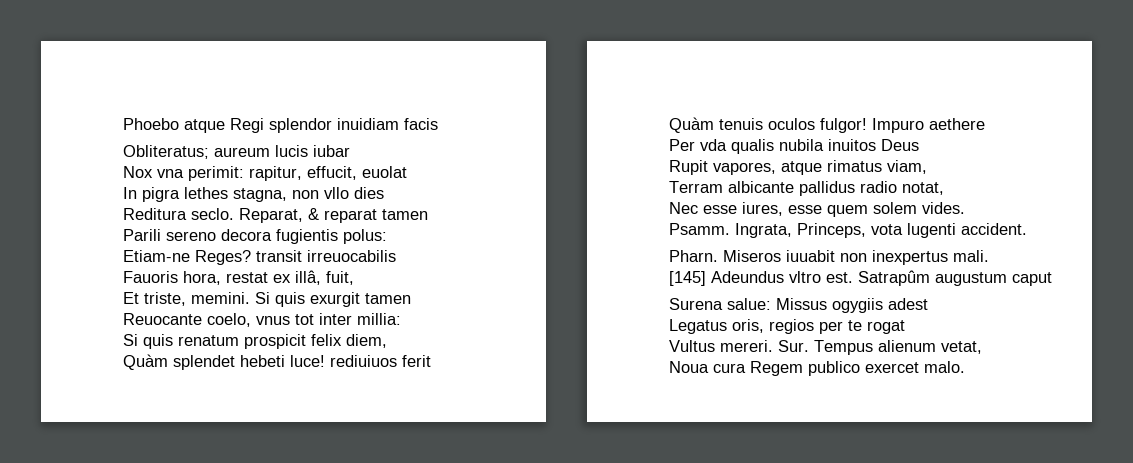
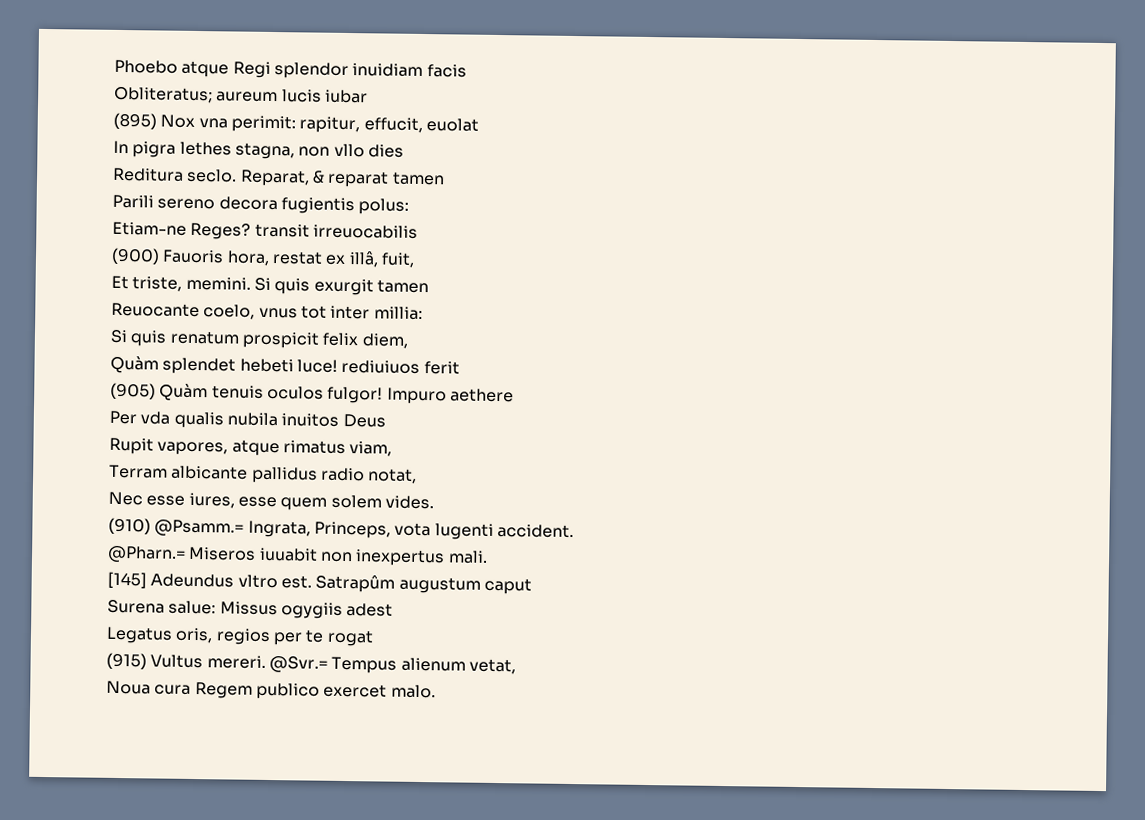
(350, 151) none -> [113,112,157,130] (895)
(396, 256) none -> [111,247,160,265] (900)
(431, 361) none -> [110,382,156,400] (905)
[669,223,730,235] Psamm. -> [108,517,245,537] (910) @Psamm.=
[669,250,718,262] Pharn. -> [107,545,186,563] @Pharn.=
(905, 327) none -> [106,652,147,670] (915)
[778,340,809,352] Sur. -> [268,655,328,673] @Svr.=

